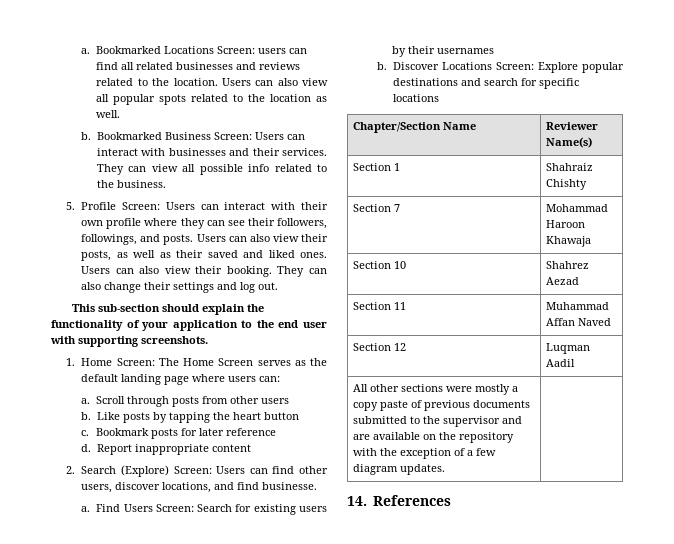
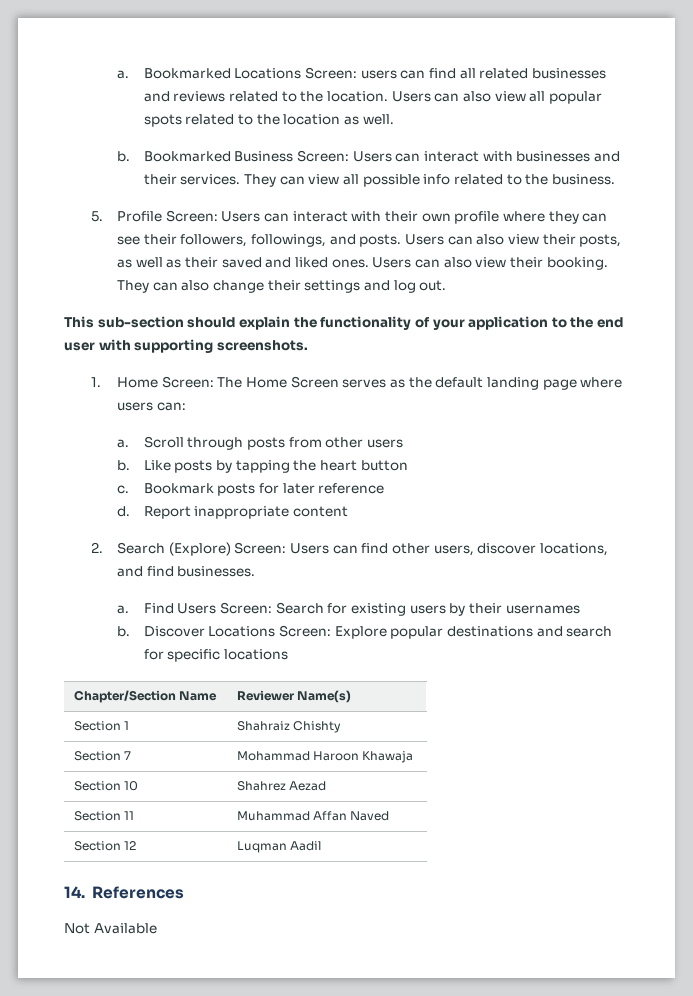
[262,482,318,490] businesse. -> [177,566,256,577] businesses.
[352,384,518,395] [352,400,530,411] [352,416,522,427] [352,432,514,443] [352,448,496,459] [352,464,445,475] // All other sections were mostly a copy paste of previous documents submitted to the supervisor and are available on the repository with the exception of a few diagram updates. | -> (321, 846) none
(451, 500) none -> [64,923,157,934] // Not Available

